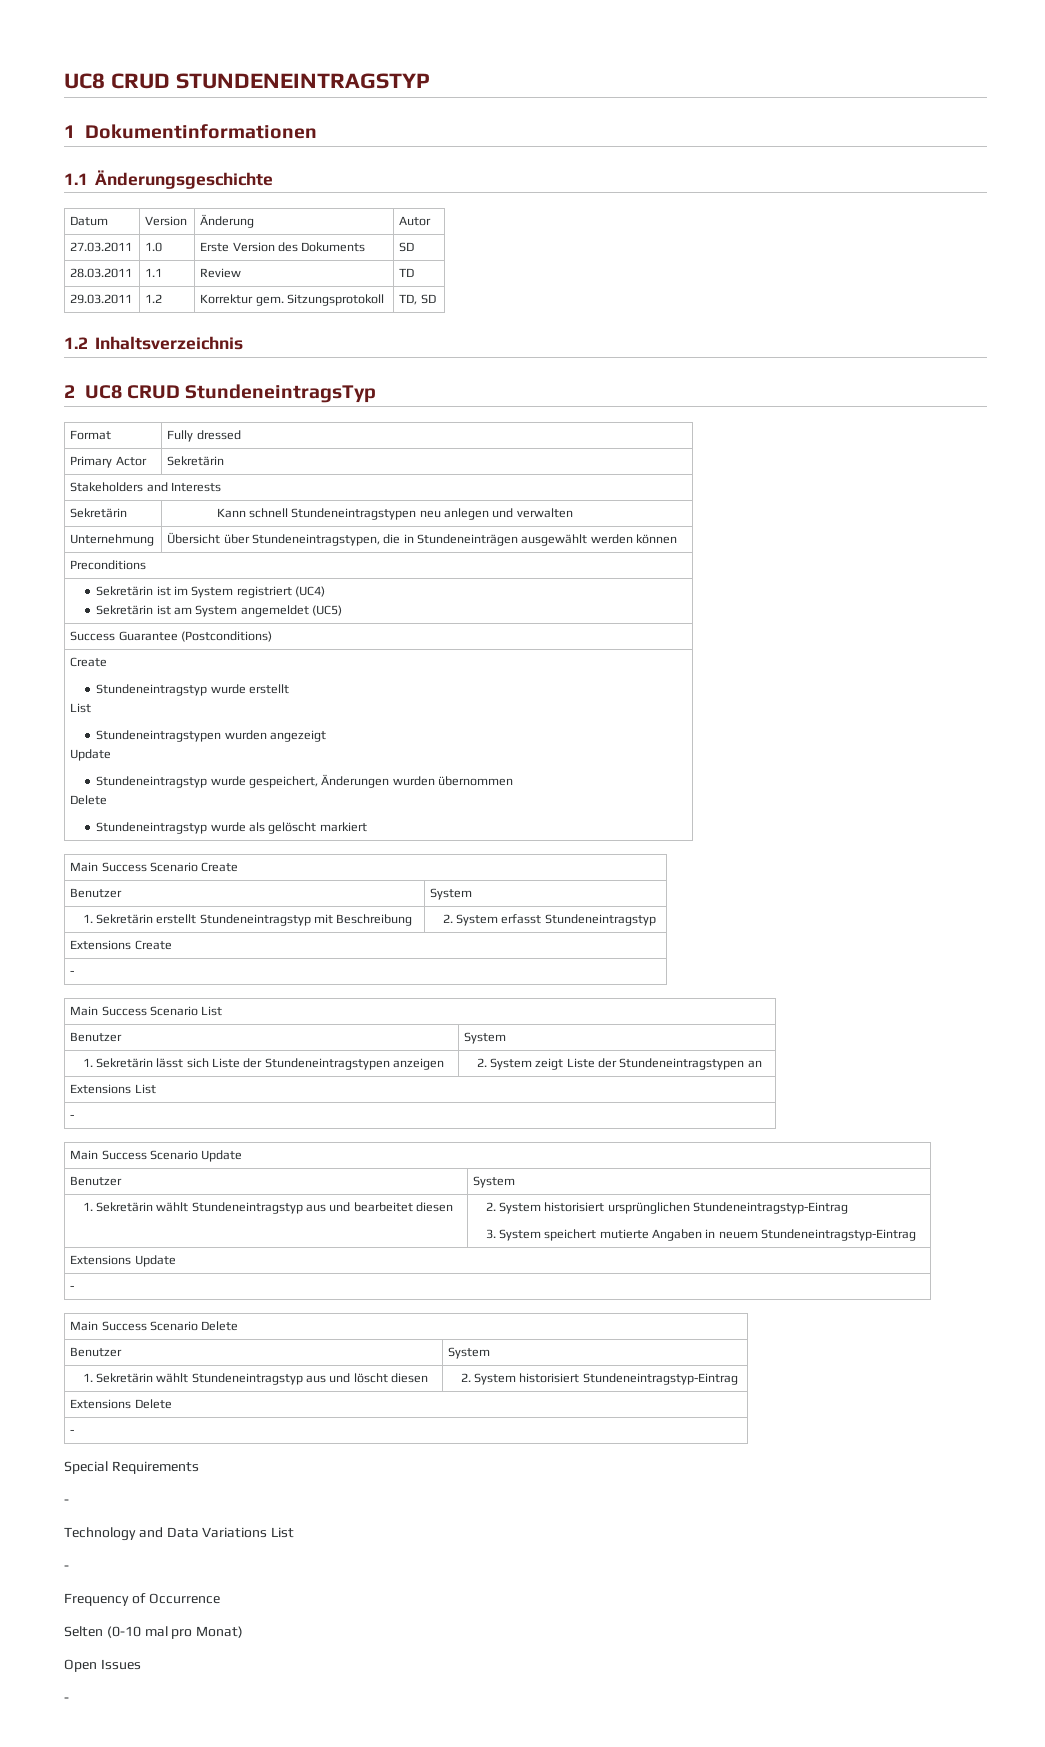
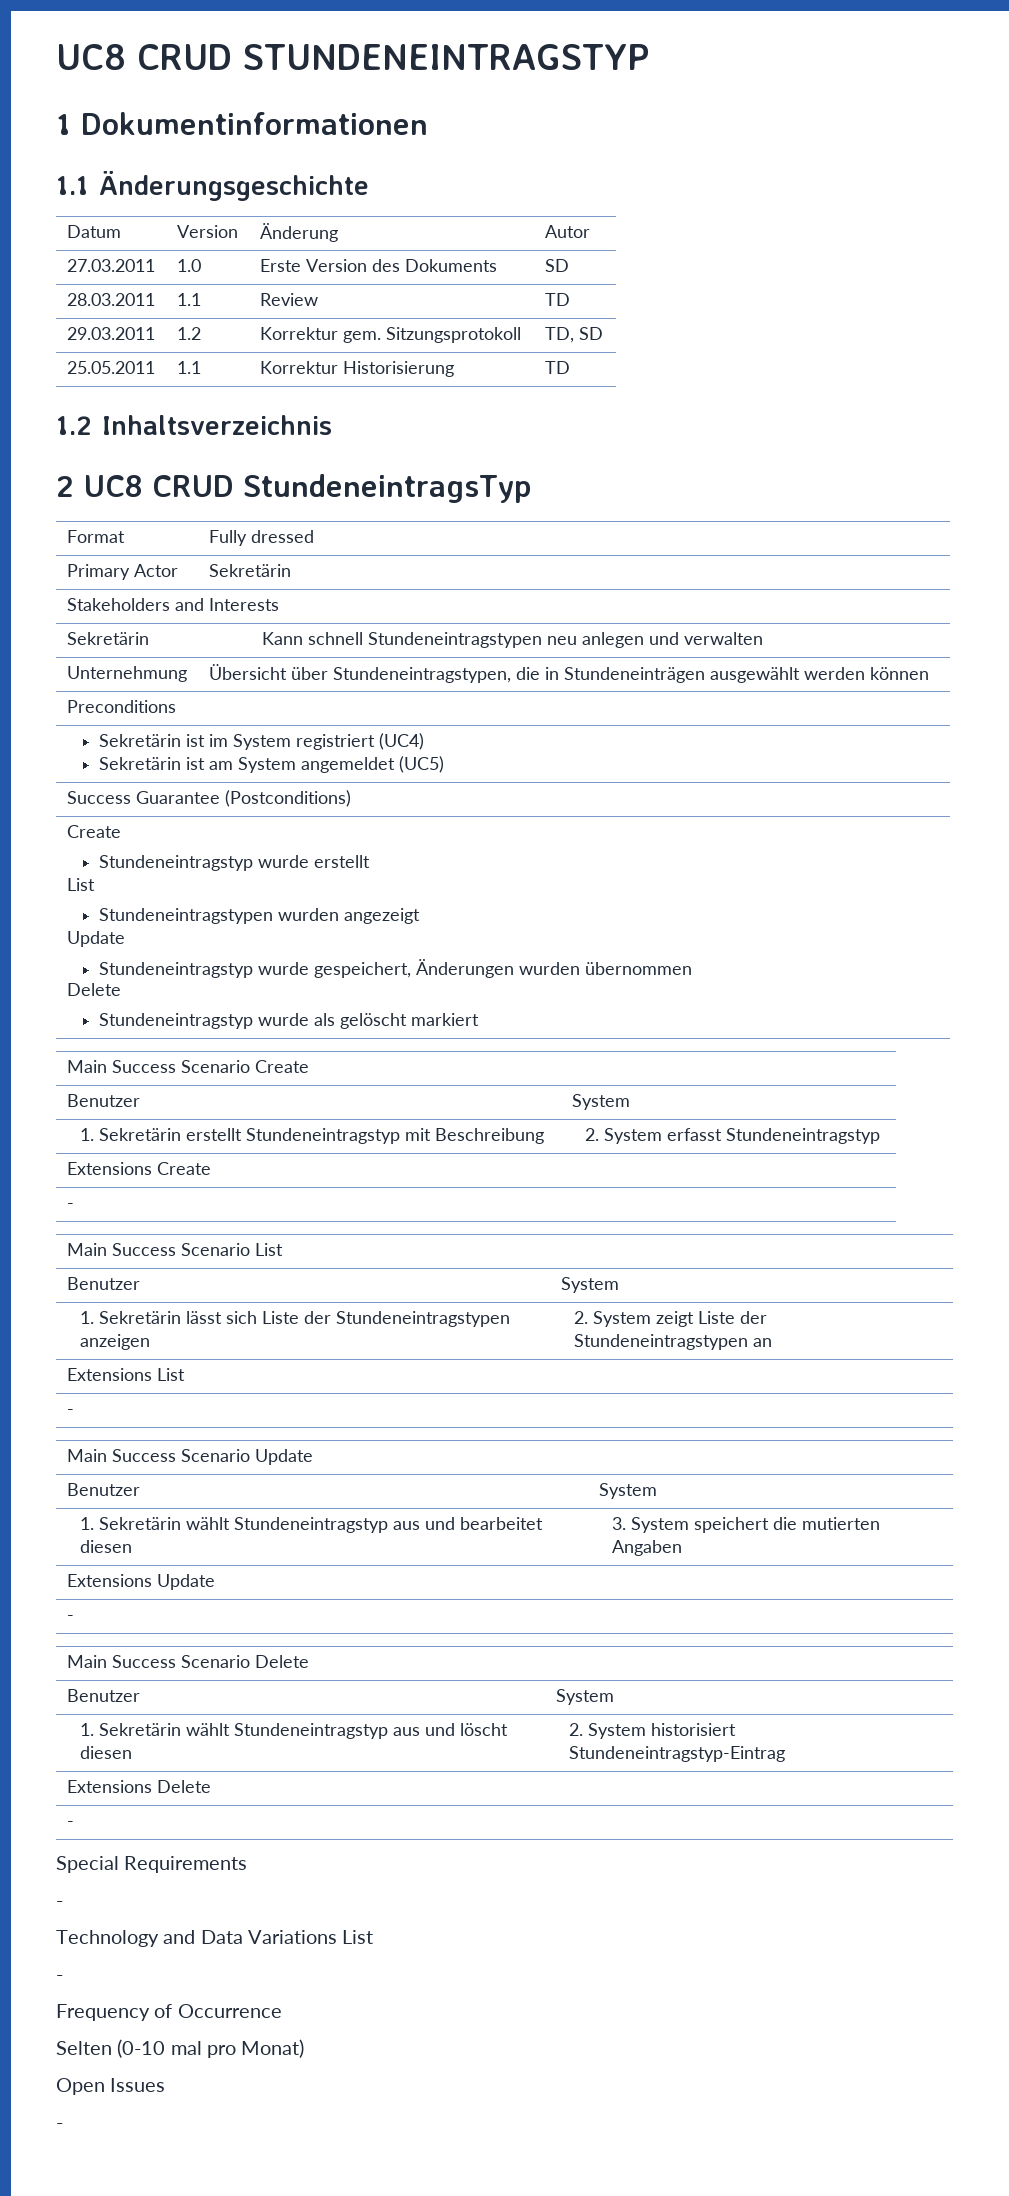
(436, 299) none -> [66,361,155,374] [176,361,201,374] [259,361,454,377] [544,361,570,374] // 25.05.2011 | 1.1 | Korrektur Historisierung | TD
[485,1202,848,1214] 2. System historisiert ursprünglichen Stundeneintragstyp-Eintrag // -> (132, 1546) none
[599,1229,649,1239] mutierte -> [772,1517,880,1530] die mutierten
[705,1229,917,1241] in neuem Stundeneintragstyp-Eintrag -> (682, 1548) none

